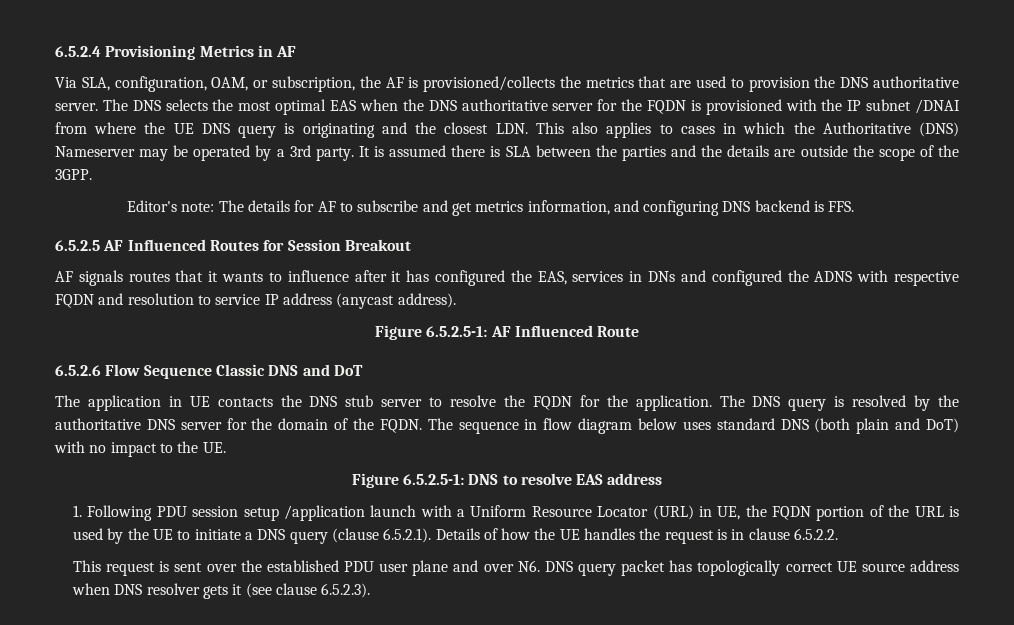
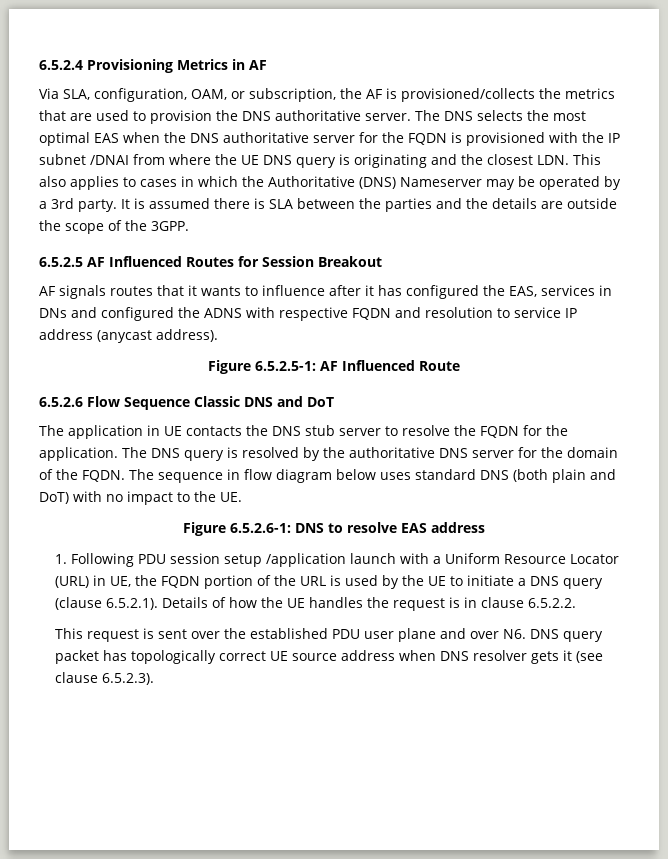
[127,200,855,216] // Editor's note: The details for AF to subscribe and get metrics information, and configuring DNS backend is FFS. -> (189, 226) none
[402,474,464,485] 6.5.2.5-1: -> [230,523,291,533] 6.5.2.6-1:

